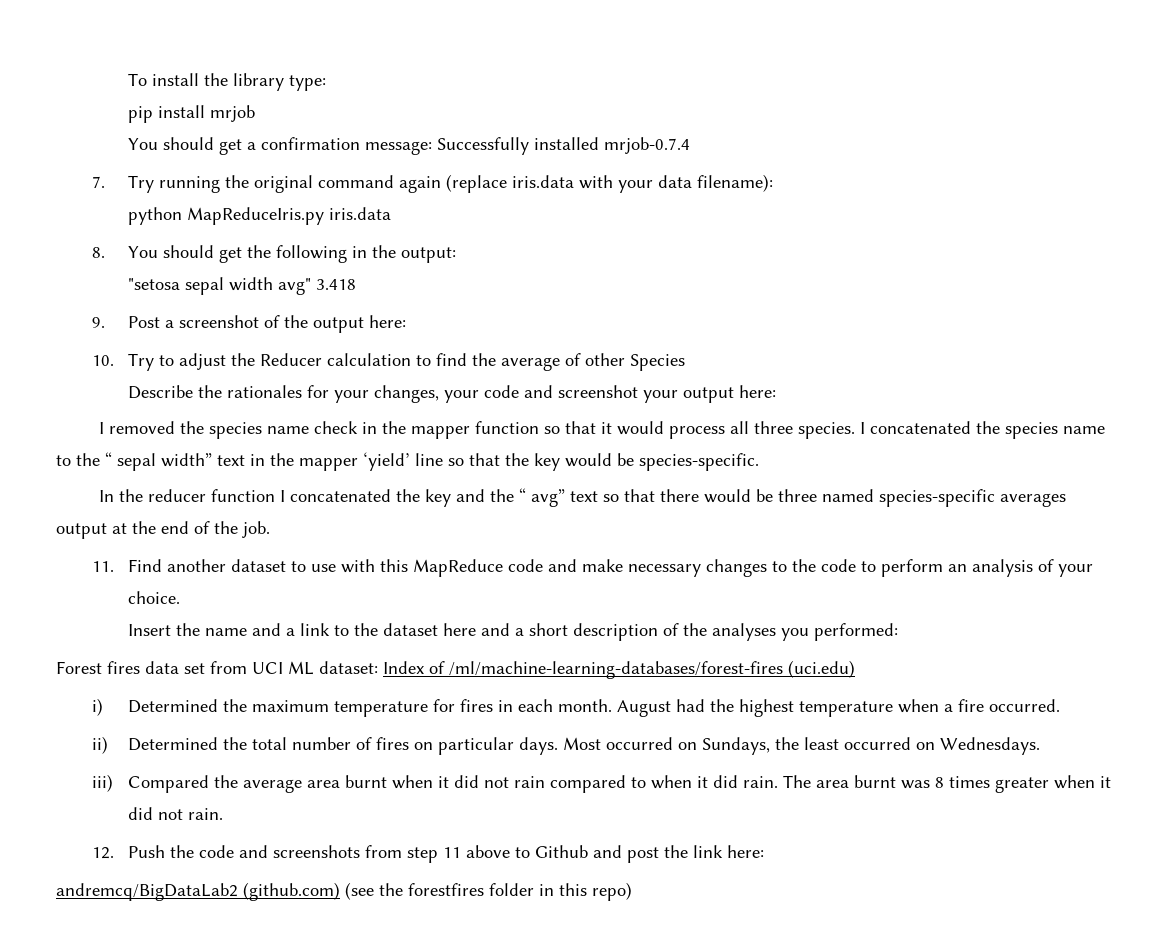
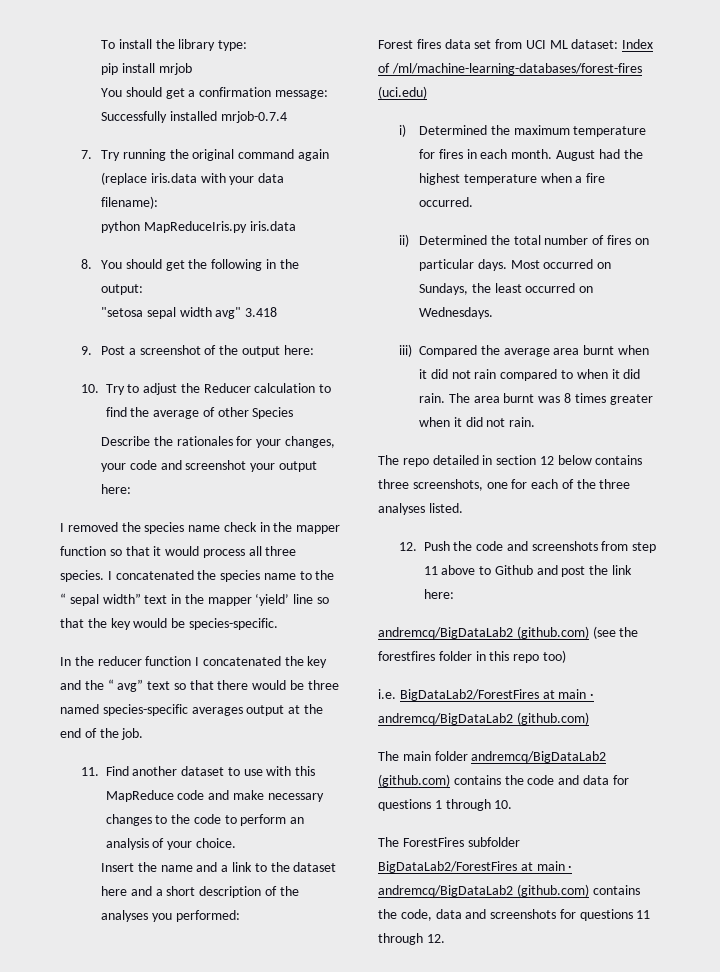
(223, 814) none -> [378,455,643,467] [378,479,631,491] [378,503,463,515] // The repo detailed in section 12 below contains three screenshots, one for each of the three analyses listed.
[592,882,632,901] repo) -> [513,650,566,663] [378,689,595,701] [378,712,589,725] [378,751,607,763] [378,774,629,787] [378,799,513,811] [378,837,520,847] [378,861,573,873] [378,884,640,897] [378,909,651,921] [378,933,445,945] repo too) // i.e. BigDataLab2/ForestFires at main · andremcq/BigDataLab2 (github.com) // The main folder andremcq/BigDataLab2 (github.com) contains the code and data for questions 1 through 10. // The ForestFires subfolder BigDataLab2/ForestFires at main · andremcq/BigDataLab2 (github.com) contains the code, data and screenshots for questions 11 through 12.

